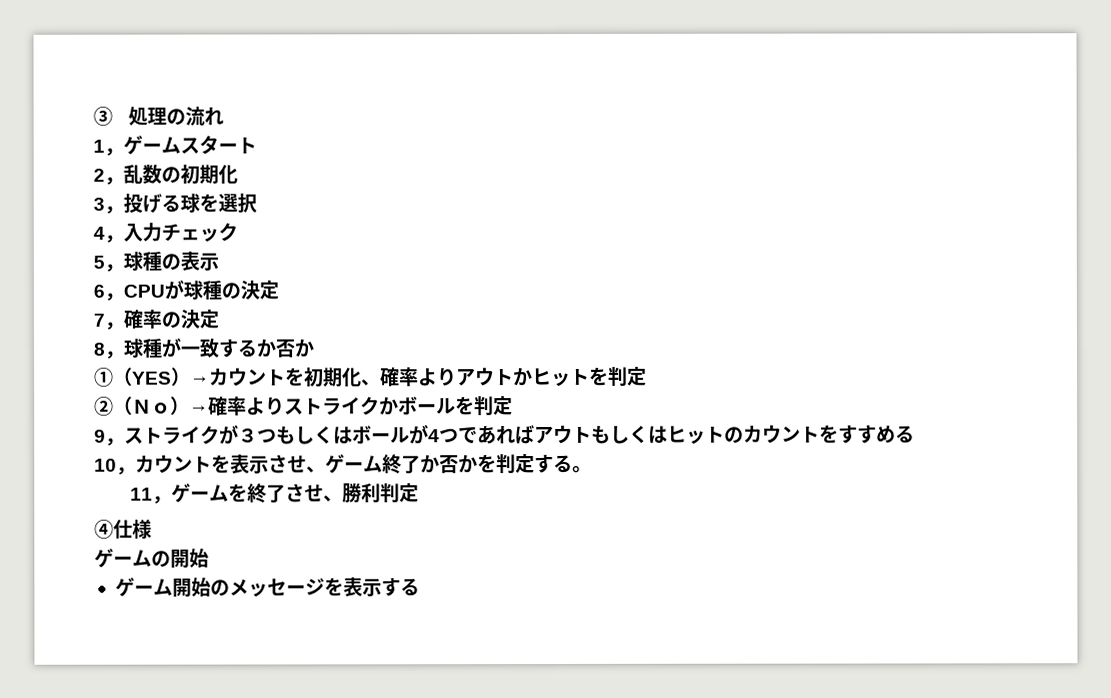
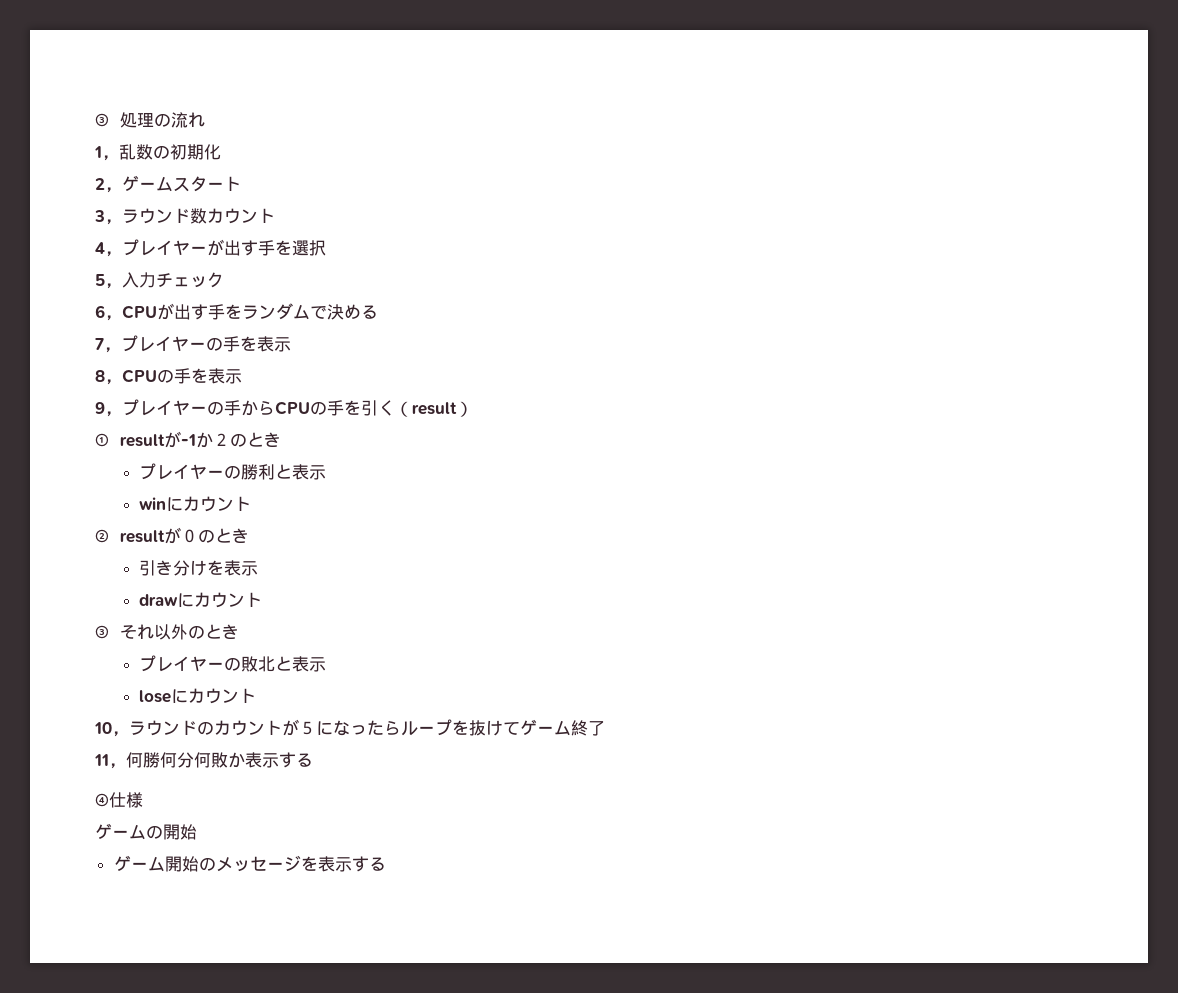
(124, 151) none -> [119,144,221,160] [95,178,122,193] 乱数の初期化 // 2，
[93,164,238,185] [93,193,200,214] 2，乱数の初期化 // 3，投げる球 -> [94,208,275,225] [95,239,275,257] 3，ラウンド数カウント // 4，プレイヤーが出す手
[93,226,105,240] 4 -> [95,274,105,286] 5
[93,251,219,272] // 5，球種の表示 -> (224, 280) none
[183,280,279,300] [93,309,219,330] [93,337,315,359] [94,366,647,388] [94,396,513,417] [94,424,915,446] [94,454,592,475] [129,483,419,504] 球種の決定 // 7，確率の決定 // 8，球種が一致するか否か // ①（YES）→カウントを初期化、確率よりアウトかヒットを判定 // ②（Ｎｏ）→確率よりストライクかボールを判定 // 9，ストライクが３つもしくはボールが4つであればアウトもしくはヒットのカウントをすすめる // 10，カウントを表示させ、ゲーム終了か否かを判定する。 // 11，ゲームを終了させ、勝利判定 -> [174,303,378,320] [95,335,291,353] [95,368,242,385] [95,399,473,417] [95,431,282,448] [138,463,326,480] [138,496,251,512] [95,527,250,544] [138,560,258,576] [138,592,262,608] [95,624,240,640] [138,655,326,672] [138,688,256,704] [94,719,605,737] [94,752,313,769] 出す手をランダムで決める // 7，プレイヤーの手を表示 // 8，CPUの手を表示 // 9，プレイヤーの手からCPUの手を引く（result） // ① resultが-1か２のとき // プレイヤーの勝利と表示 // winにカウント // ② resultが０のとき // 引き分けを表示 // drawにカウント // ③それ以外のとき // プレイヤーの敗北と表示 // loseにカウント // 10，ラウンドのカウントが５になったらループを抜けてゲーム終了 // 11，何勝何分何敗か表示する

